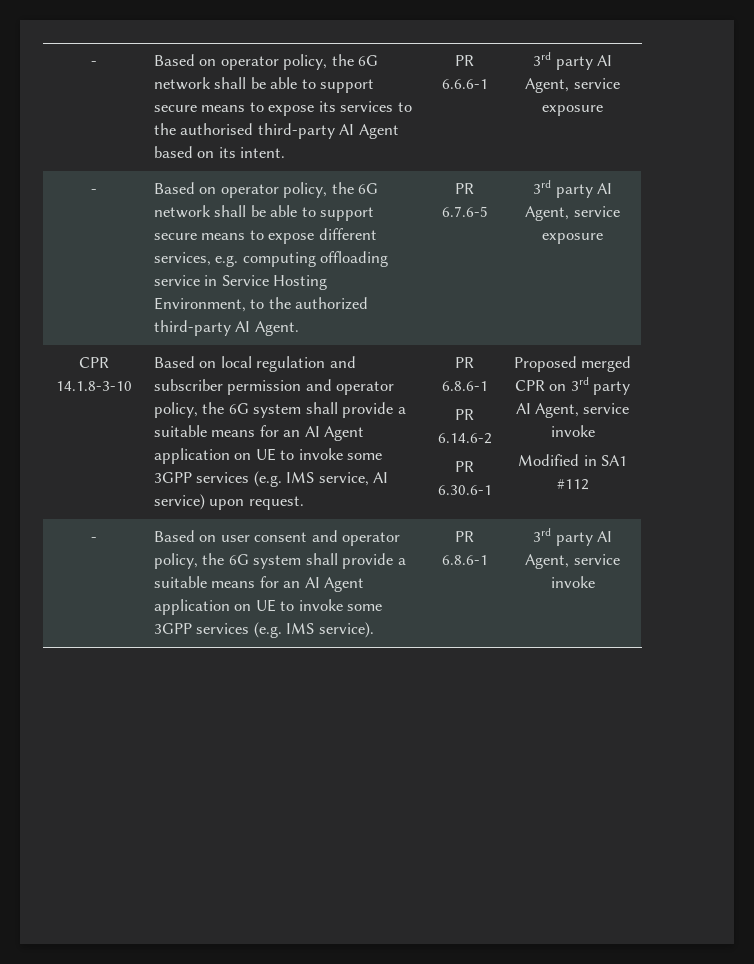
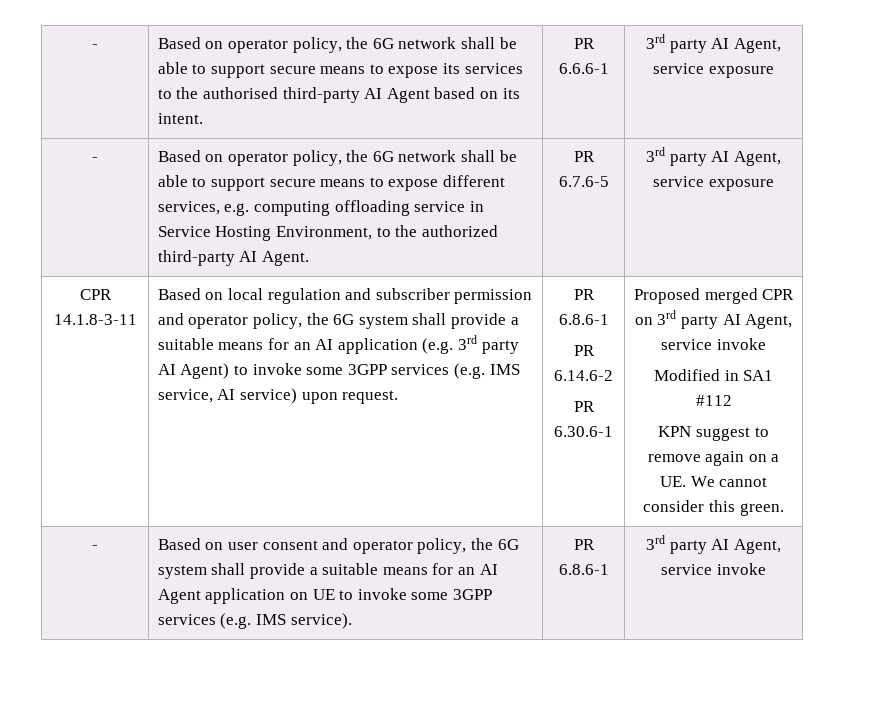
[55,381,132,391] 14.1.8-3-10 -> [53,314,137,325] 14.1.8-3-11
[324,426,365,441] [153,448,276,464] Agent application on UE -> [337,335,519,354] [157,363,230,379] application (e.g. 3rd party AI Agent)
(589, 484) none -> [658,426,769,441] [647,451,780,466] [659,476,768,487] [643,500,784,516] // KPN suggest to remove again on a UE. We cannot consider this green.

